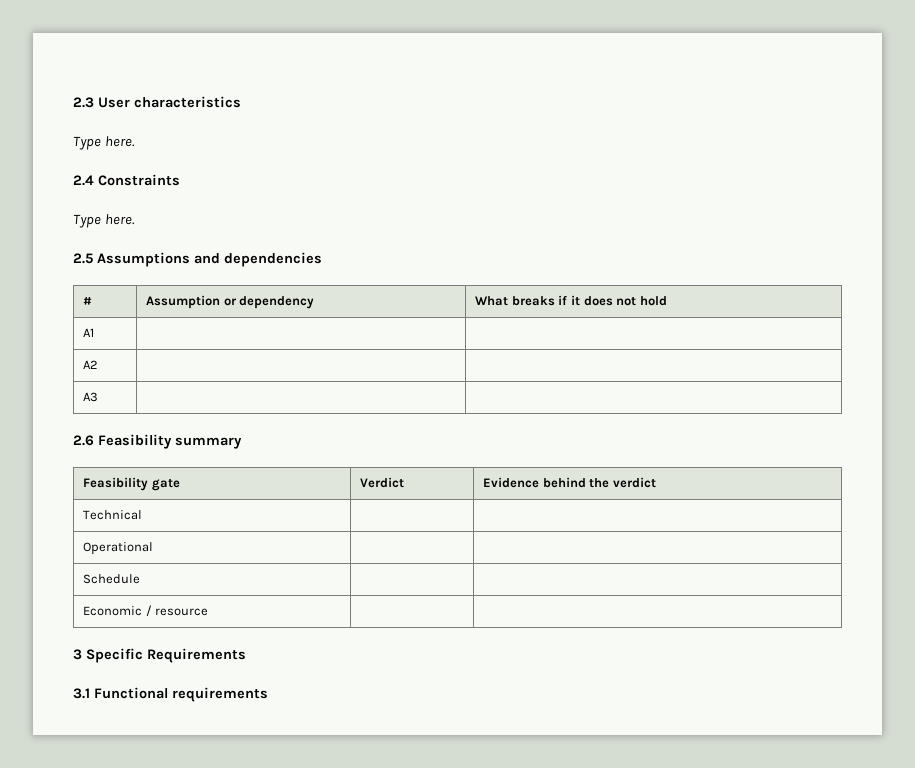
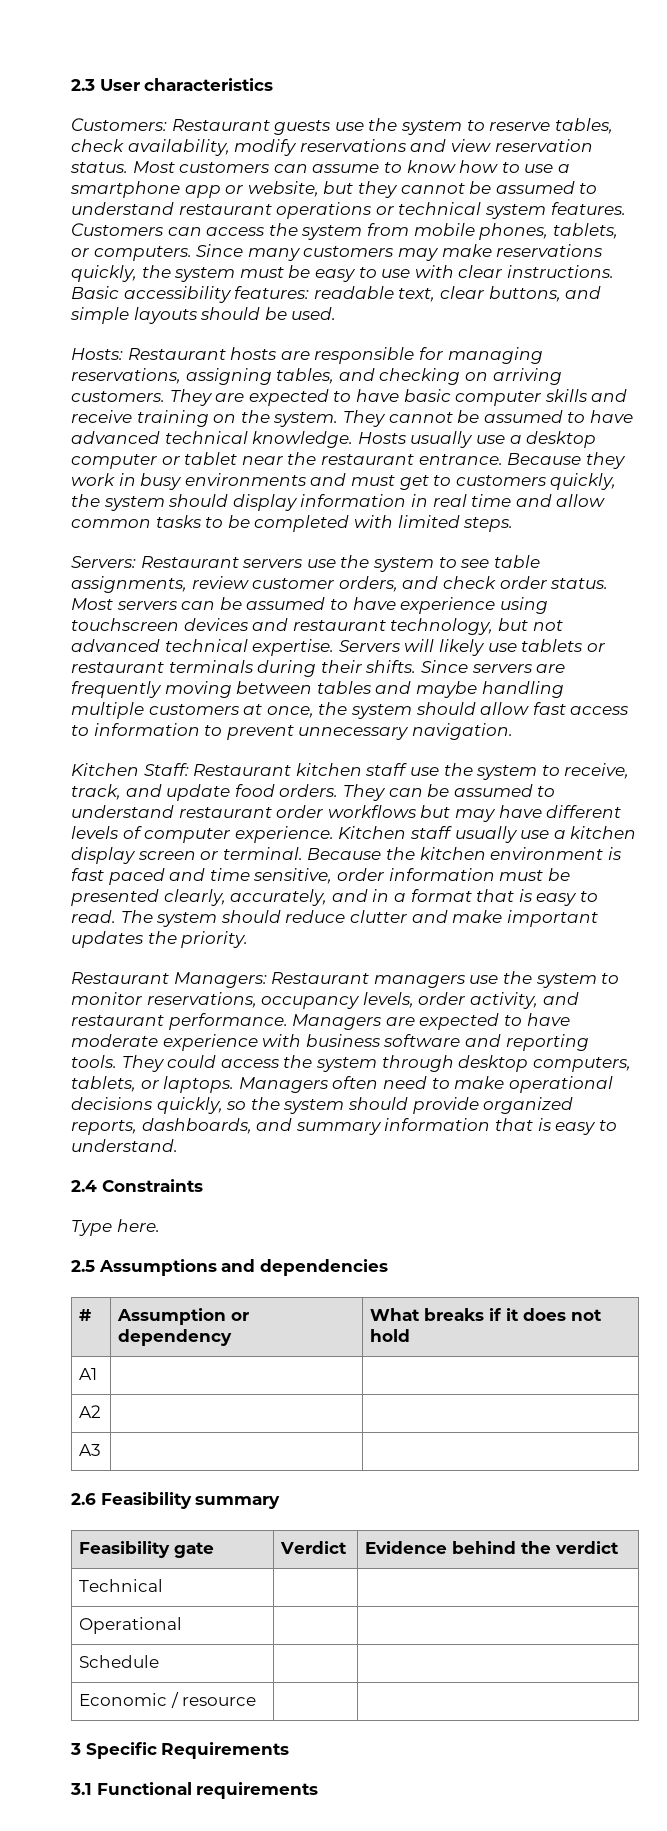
[73,136,135,150] Type here. -> [71,118,613,135] [71,139,593,156] [70,160,570,173] [70,181,598,198] [71,202,626,219] [71,223,618,240] [71,244,603,261] [71,265,614,282] [71,286,602,303] [70,307,337,324] [71,347,543,364] [71,368,562,385] [71,389,628,406] [71,410,633,427] [71,431,597,448] [71,452,626,469] [71,473,617,490] [71,494,606,511] [71,515,514,532] [71,555,540,572] [71,576,609,593] [71,597,548,614] [71,618,563,635] [71,639,606,656] [71,660,566,677] [71,681,564,698] [71,702,629,719] [71,723,513,740] [71,763,630,780] [71,784,556,801] [71,805,622,822] [71,826,637,843] [71,847,621,864] [71,868,570,885] [71,889,598,906] [71,910,598,927] [71,931,249,948] [71,971,620,988] [71,992,579,1009] [71,1013,570,1030] [71,1034,589,1051] [71,1055,631,1072] [71,1076,613,1093] [71,1097,574,1114] [71,1118,617,1135] [71,1139,178,1152] Customers: Restaurant guests use the system to reserve tables, check availability, modify reservations and view reservation status. Most customers can assume to know how to use a smartphone app or website, but they cannot be assumed to understand restaurant operations or technical system features. Customers can access the system from mobile phones, tablets, or computers. Since many customers may make reservations quickly, the system must be easy to use with clear instructions. Basic accessibility features: readable text, clear buttons, and simple layouts should be used. // Hosts: Restaurant hosts are responsible for managing reservations, assigning tables, and checking on arriving customers. They are expected to have basic computer skills and receive training on the system. They cannot be assumed to have advanced technical knowledge. Hosts usually use a desktop computer or tablet near the restaurant entrance. Because they work in busy environments and must get to customers quickly, the system should display information in real time and allow common tasks to be completed with limited steps. // Servers: Restaurant servers use the system to see table assignments, review customer orders, and check order status. Most servers can be assumed to have experience using touchscreen devices and restaurant technology, but not advanced technical expertise. Servers will likely use tablets or restaurant terminals during their shifts. Since servers are frequently moving between tables and maybe handling multiple customers at once, the system should allow fast access to information to prevent unnecessary navigation. // Kitchen Staff: Restaurant kitchen staff use the system to receive, track, and update food orders. They can be assumed to understand restaurant order workflows but may have different levels of computer experience. Kitchen staff usually use a kitchen display screen or terminal. Because the kitchen environment is fast paced and time sensitive, order information must be presented clearly, accurately, and in a format that is easy to read. The system should reduce clutter and make important updates the priority. // Restaurant Managers: Restaurant managers use the system to monitor reservations, occupancy levels, order activity, and restaurant performance. Managers are expected to have moderate experience with business software and reporting tools. They could access the system through desktop computers, tablets, or laptops. Managers often need to make operational decisions quickly, so the system should provide organized reports, dashboards, and summary information that is easy to understand.

